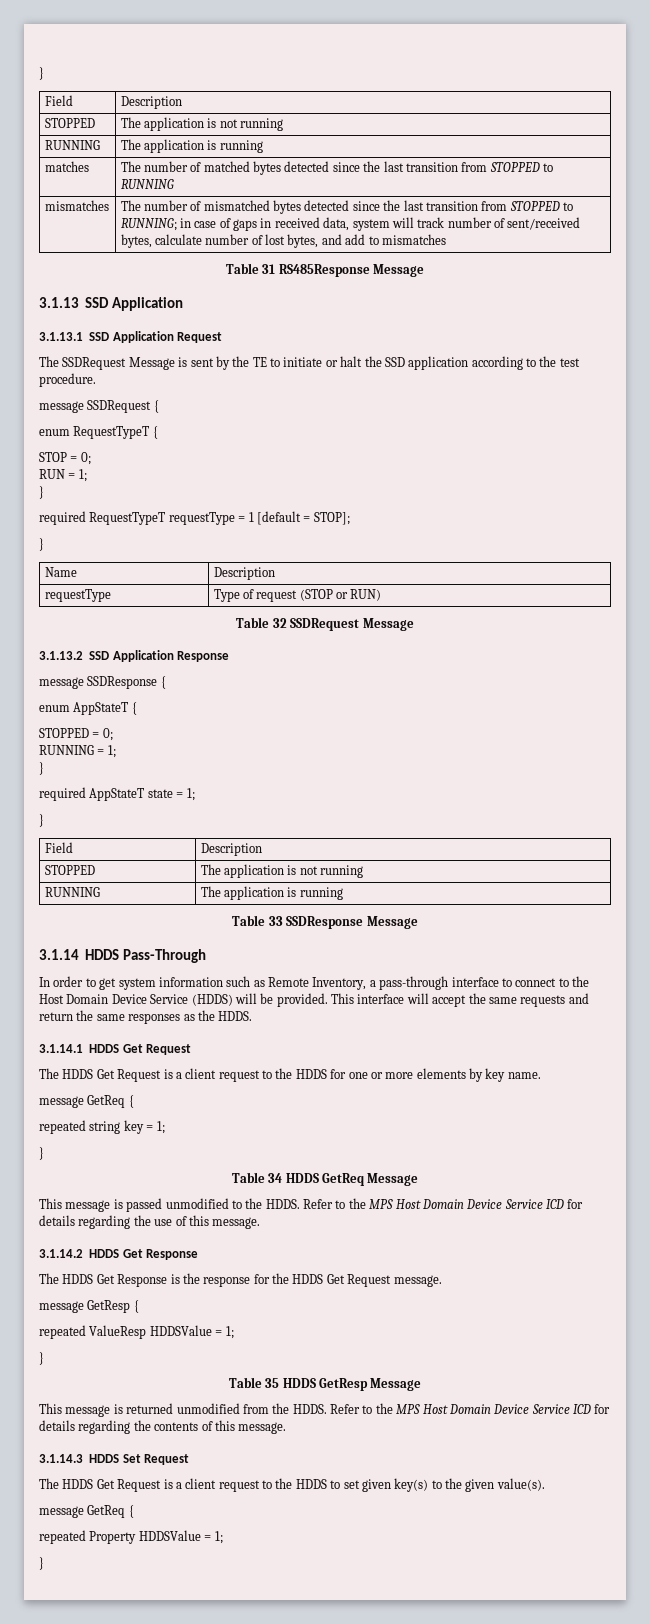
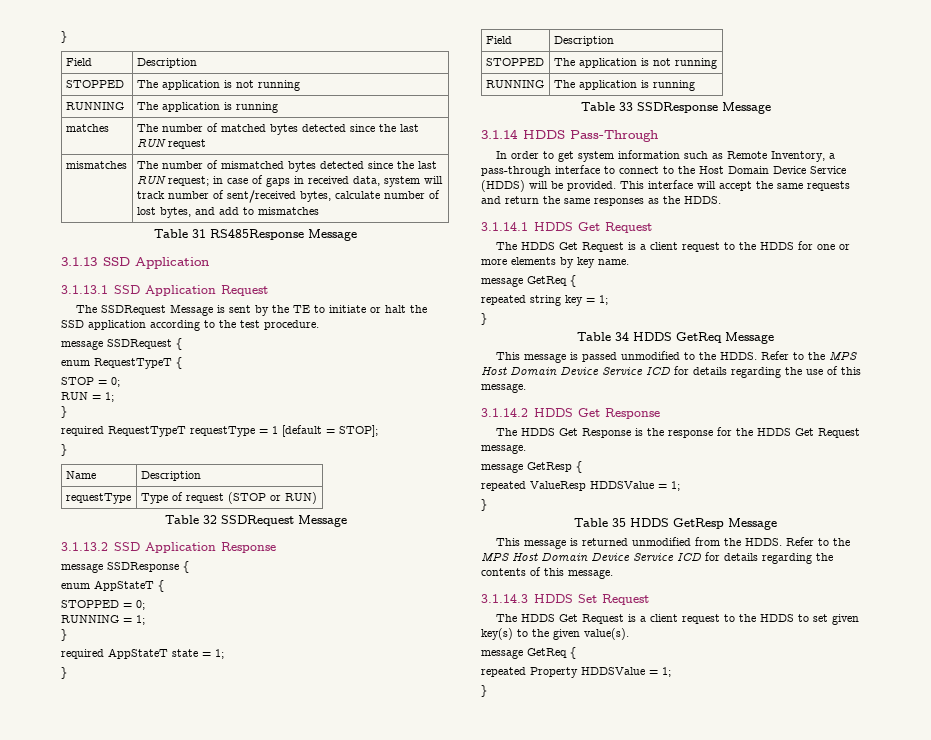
[405,162,554,172] [120,179,174,189] transition from STOPPED to RUNNING -> [136,138,206,149] RUN request
[425,201,574,211] [120,218,177,231] transition from STOPPED to RUNNING; -> [136,175,209,186] RUN request;

